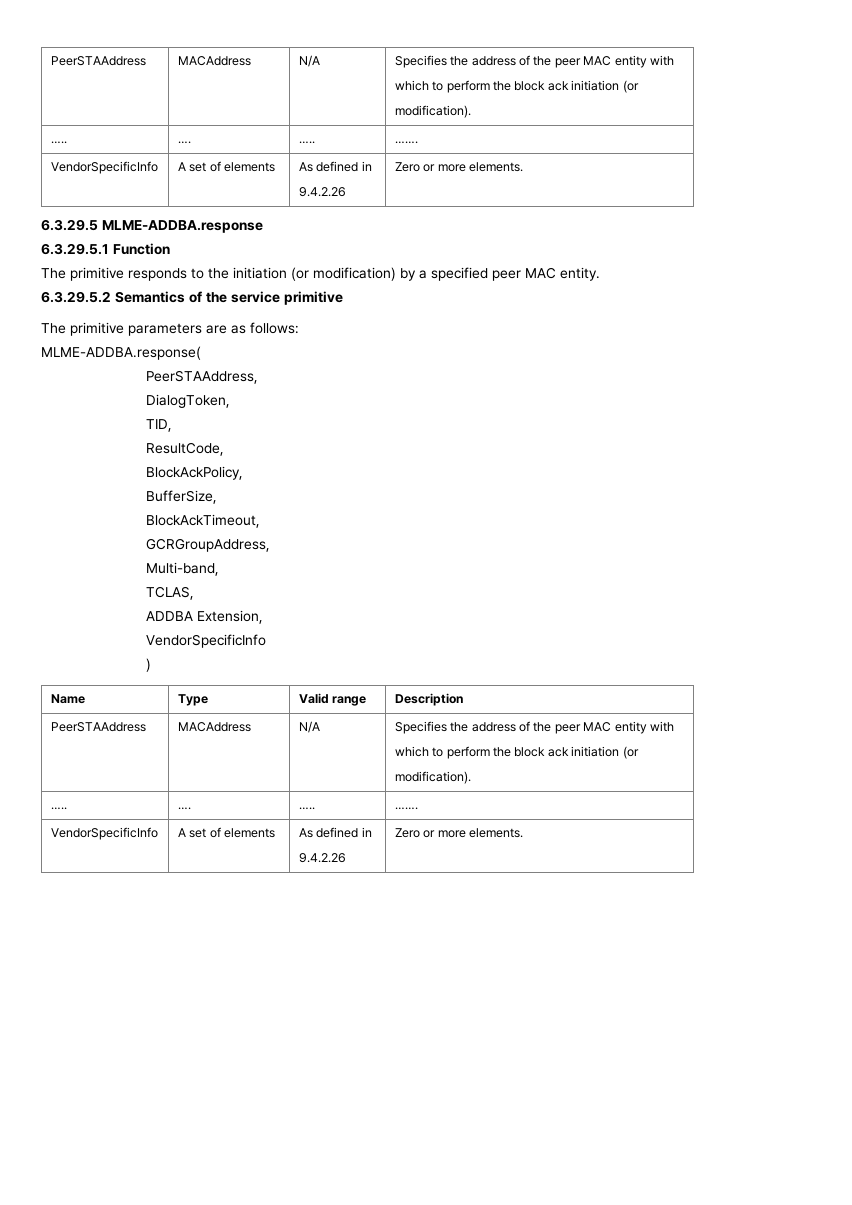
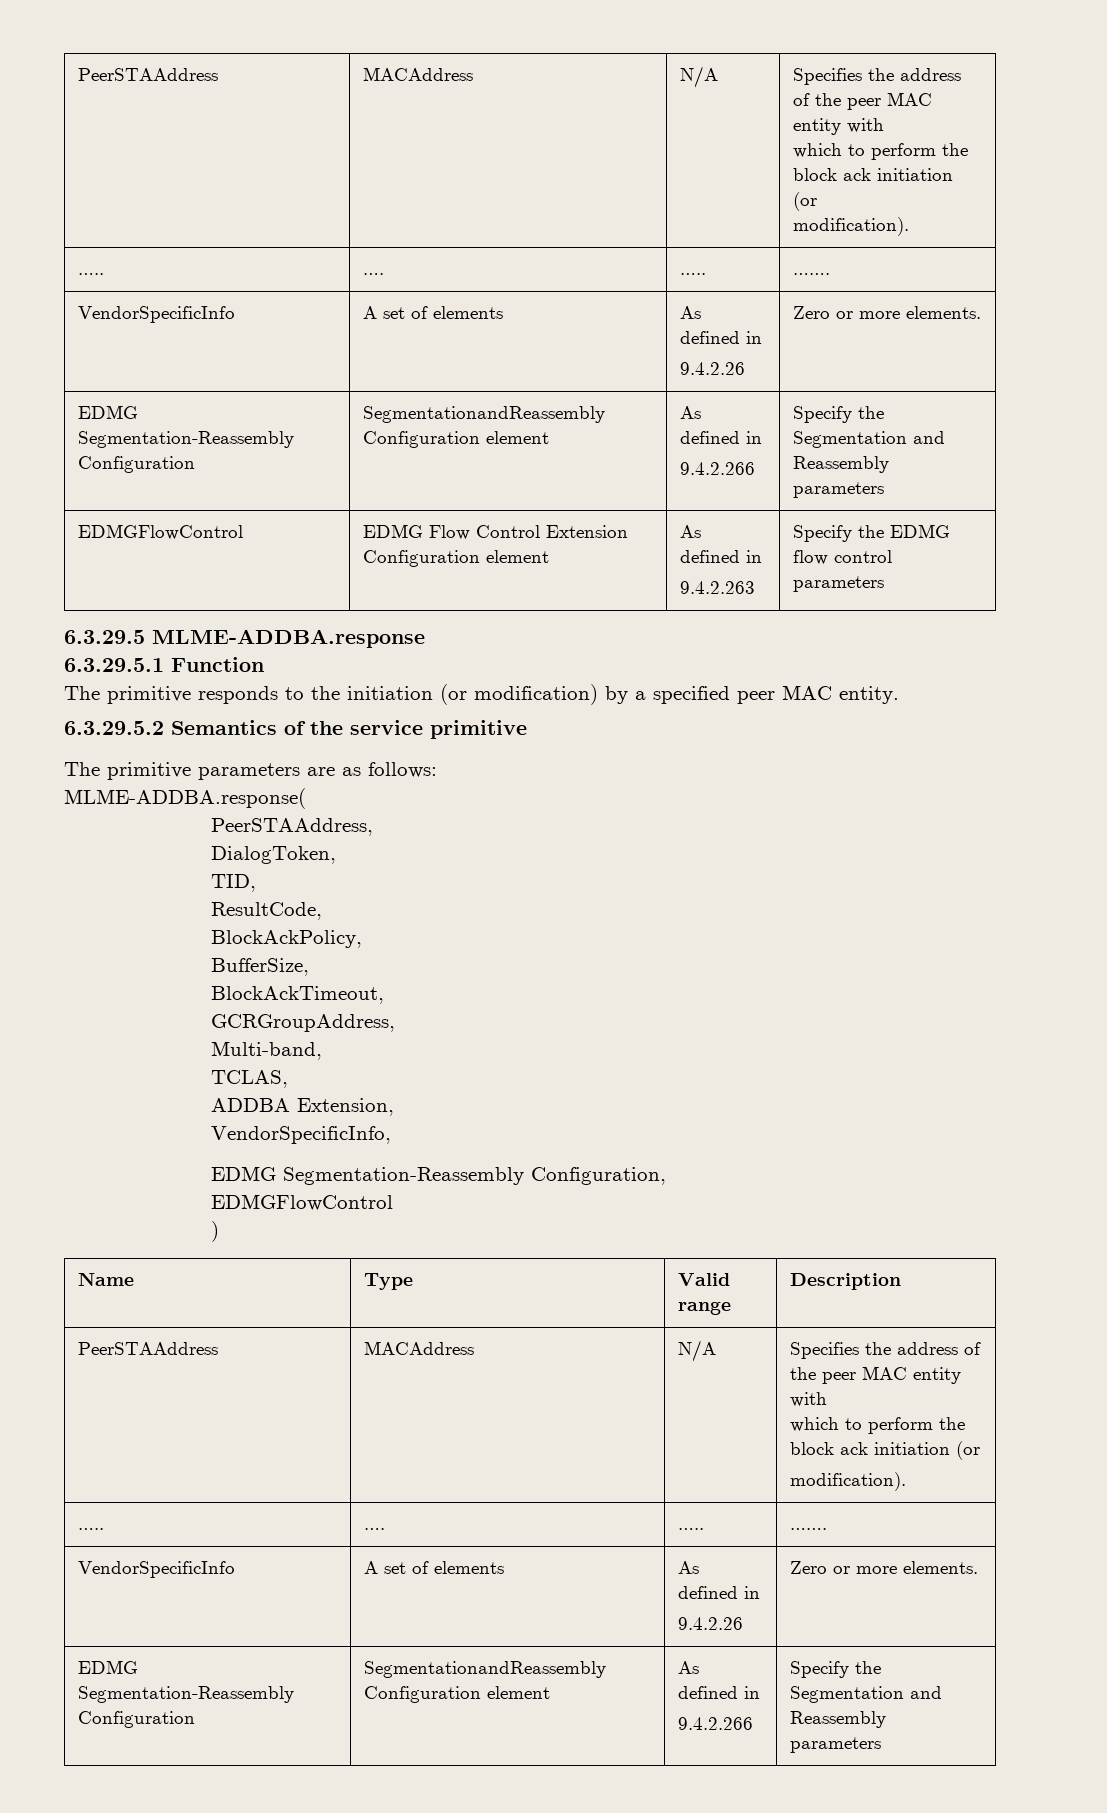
(524, 167) none -> [78,405,139,419] [78,431,295,448] [78,456,196,473] [363,406,606,423] [363,431,550,448] [680,406,702,419] [680,431,763,444] [680,462,756,475] [793,406,885,423] [793,431,946,448] [793,456,890,473] [793,482,885,498] [78,524,244,540] [363,524,629,540] [363,550,550,567] [680,525,702,538] [680,550,763,563] [680,581,756,594] [793,524,951,542] [793,550,893,565] [793,576,885,592] // EDMG Segmentation-Reassembly Configuration | SegmentationandReassembly Configuration element | As defined in // 9.4.2.266 | Specify the Segmentation and Reassembly parameters // EDMGFlowControl | EDMG Flow Control Extension Configuration element | As defined in // 9.4.2.263 | Specify the EDMG flow control parameters
[146,634,267,648] VendorSpecificInfo -> [210,1126,391,1144] [210,1166,666,1185] [210,1194,393,1211] VendorSpecificInfo, // EDMG Segmentation-Reassembly Configuration, // EDMGFlowControl
(524, 833) none -> [78,1660,139,1674] [78,1686,295,1703] [78,1711,196,1728] [364,1661,607,1678] [364,1686,551,1703] [678,1661,700,1674] [678,1686,761,1699] [678,1717,754,1730] [790,1661,882,1678] [790,1686,943,1703] [790,1711,887,1728] [790,1737,882,1753] // EDMG Segmentation-Reassembly Configuration | SegmentationandReassembly Configuration element | As defined in // 9.4.2.266 | Specify the Segmentation and Reassembly parameters

